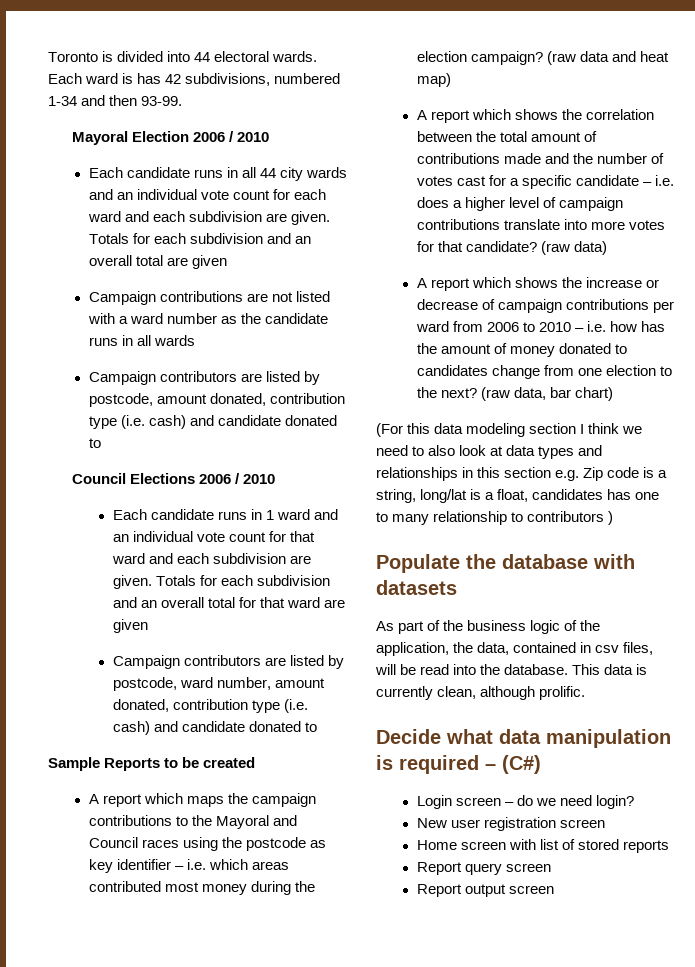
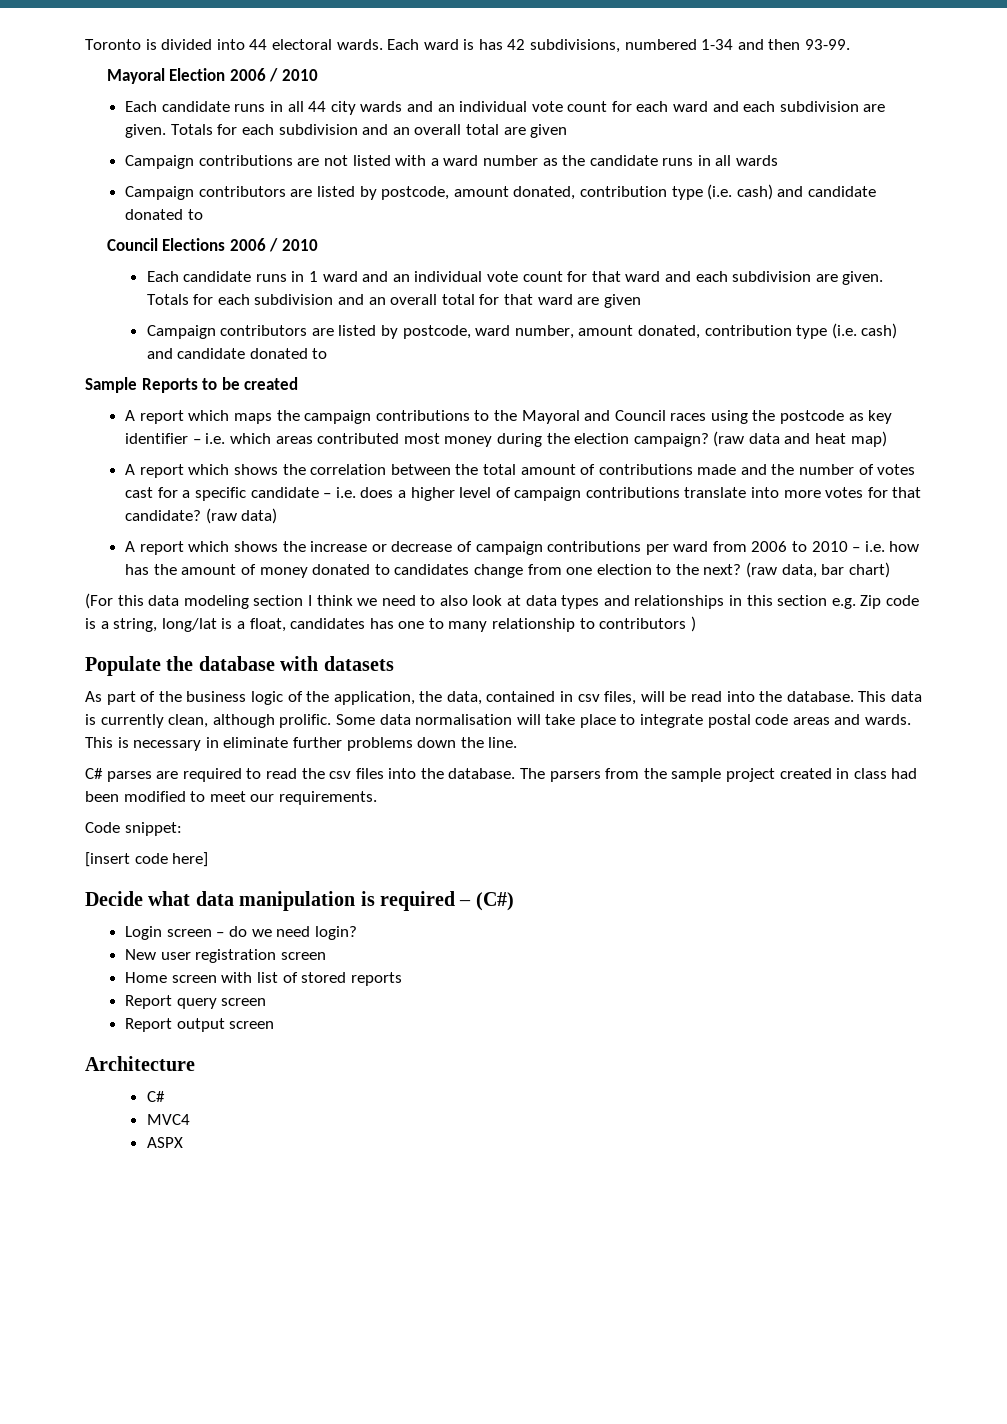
(586, 693) none -> [335,714,912,728] [85,737,518,751] [85,768,918,782] [85,791,377,805] [85,822,182,836] [85,852,209,867] Some data normalisation will take place to integrate postal code areas and wards. This is necessary in eliminate further problems down the line. // C# parses are required to read the csv files into the database. The parsers from the sample project created in class had been modified to meet our requirements. // Code snippet: // [insert code here]
(554, 889) none -> [85,1056,195,1071] [146,1091,165,1102] [146,1114,190,1125] [146,1137,183,1148] // Architecture // C# // MVC4 // ASPX

